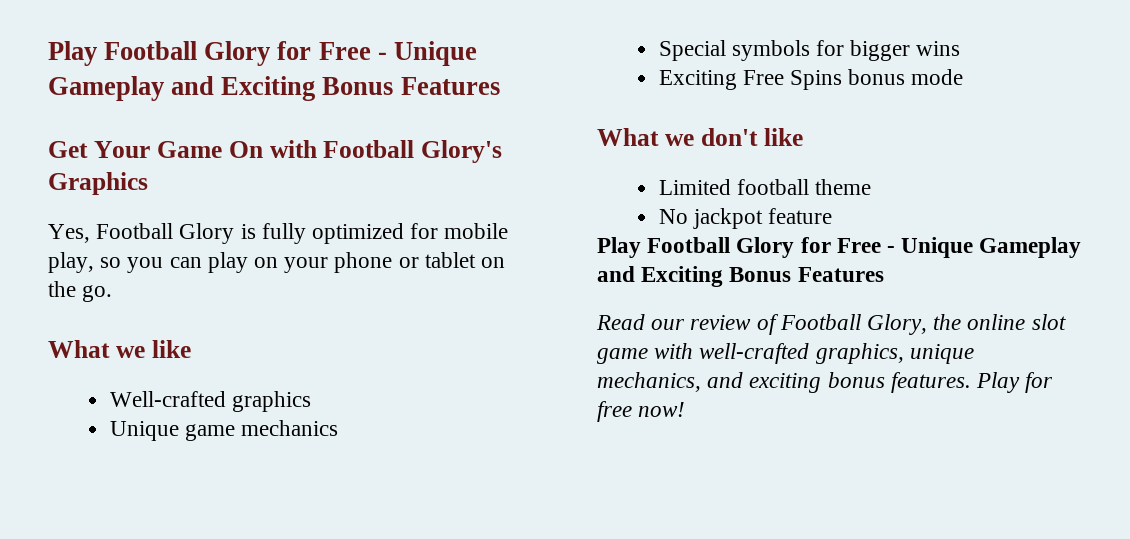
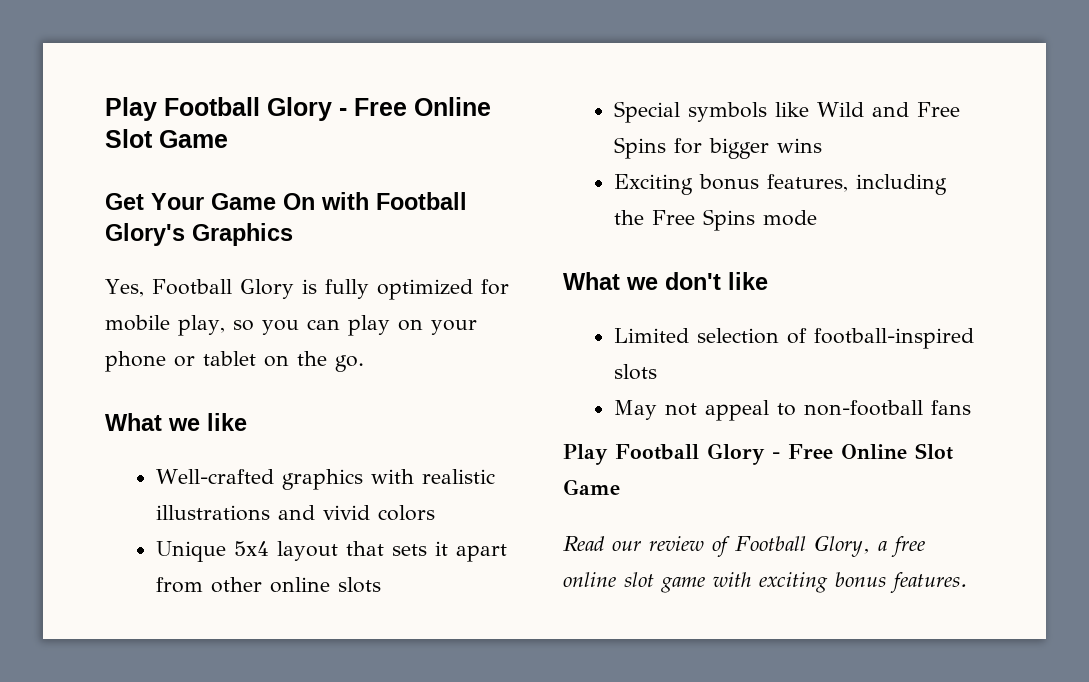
[48,41,477,66] [48,76,500,101] Play Football Glory for Free - Unique Gameplay and Exciting Bonus Features -> [105,97,491,121] [105,129,228,148] Play Football Glory - Free Online Slot Game
[109,420,338,441] [658,40,810,61] // Unique game mechanics // Special symbols -> [370,469,495,484] [156,505,436,521] [156,541,508,562] [156,577,382,593] [614,101,961,123] [614,137,667,159] with realistic illustrations and vivid colors // Unique 5x4 layout that sets it apart from other online slots // Special symbols like Wild and Free Spins
[742,69,906,90] Free Spins bonus -> [699,174,948,195] [614,209,756,231] bonus features, including the Free Spins
[736,179,871,195] [658,208,832,229] [597,237,1082,258] [597,266,884,287] football theme // No jackpot feature // Play Football Glory for Free - Unique Gameplay and Exciting Bonus Features -> [697,328,975,349] [614,364,658,380] [614,400,972,421] [563,443,953,465] [563,479,620,495] selection of football-inspired slots // May not appeal to non-football fans // Play Football Glory - Free Online Slot Game
[933,314,962,330] the -> [877,536,925,557] a free
[699,343,974,364] [597,372,1054,393] [597,401,686,422] well-crafted graphics, unique mechanics, and exciting bonus features. Play for free now! -> [759,572,967,593] exciting bonus features.

